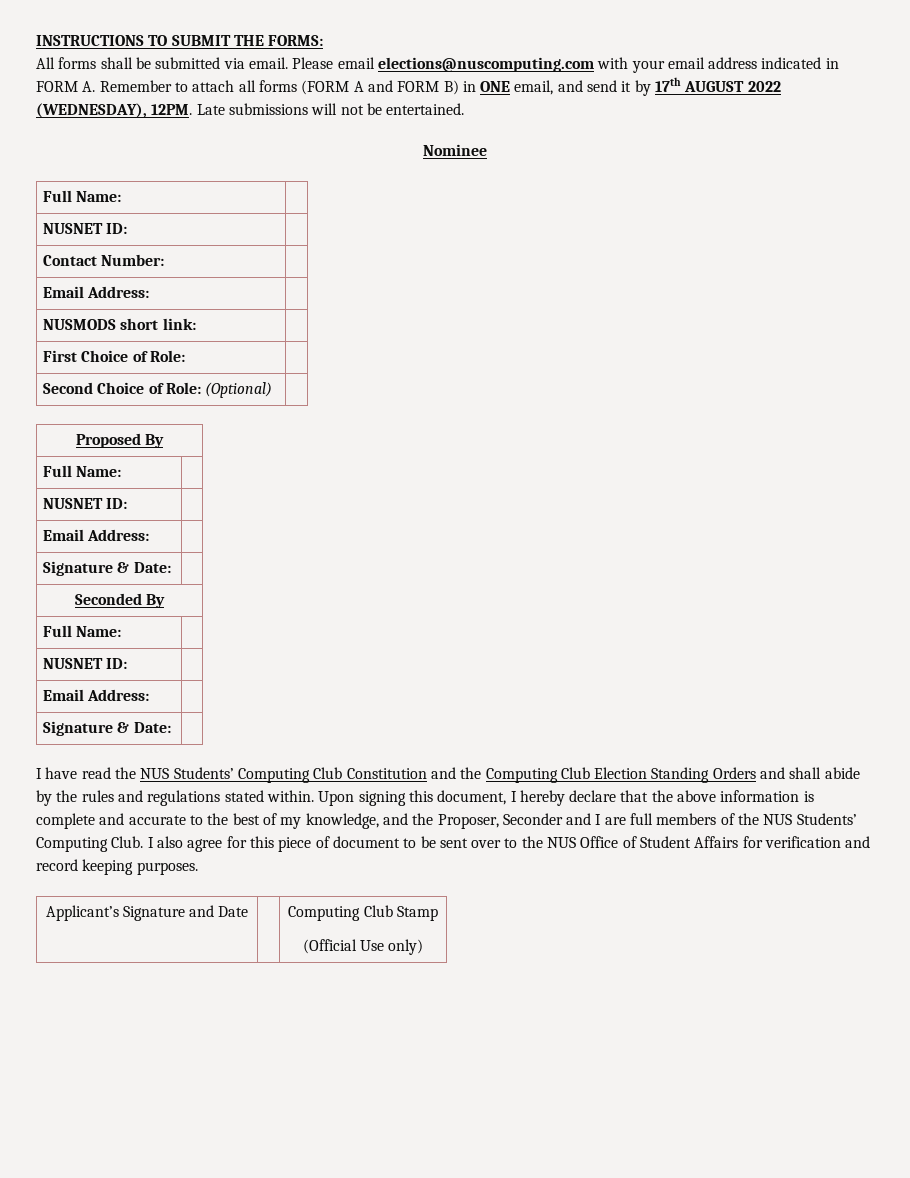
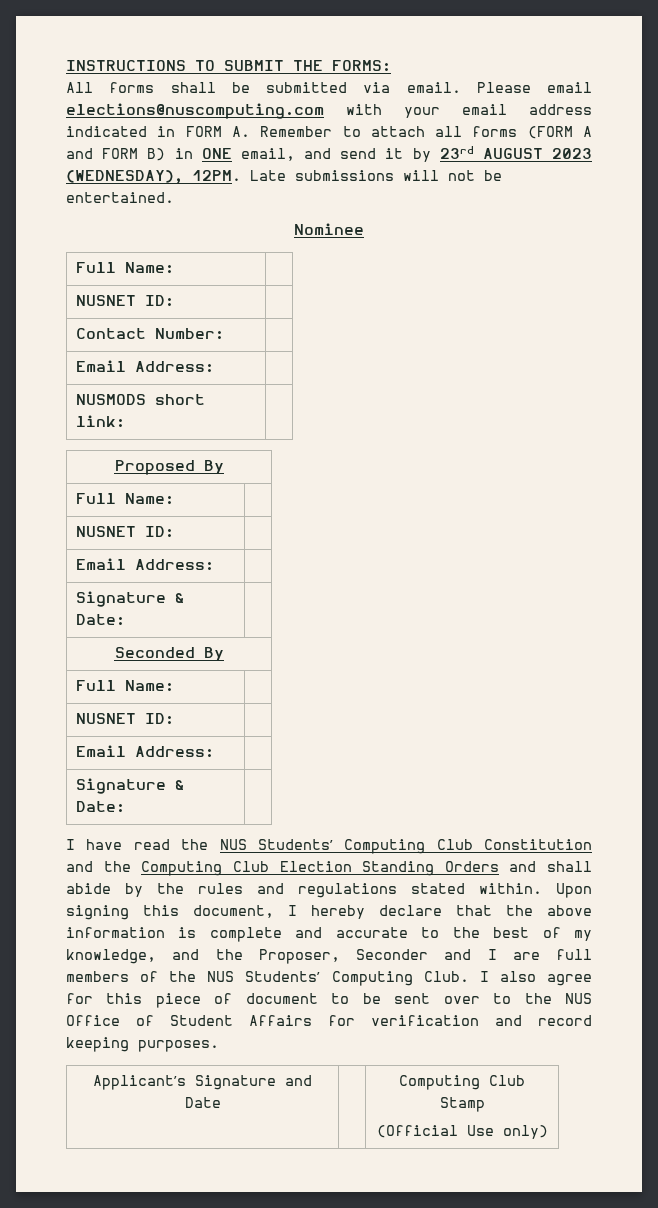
[655,77,781,92] 17th AUGUST 2022 -> [439,146,593,159] 23rd AUGUST 2023
[42,350,185,362] [42,382,273,398] // First Choice of Role: | // Second Choice of Role: (Optional) | -> (125, 421) none

